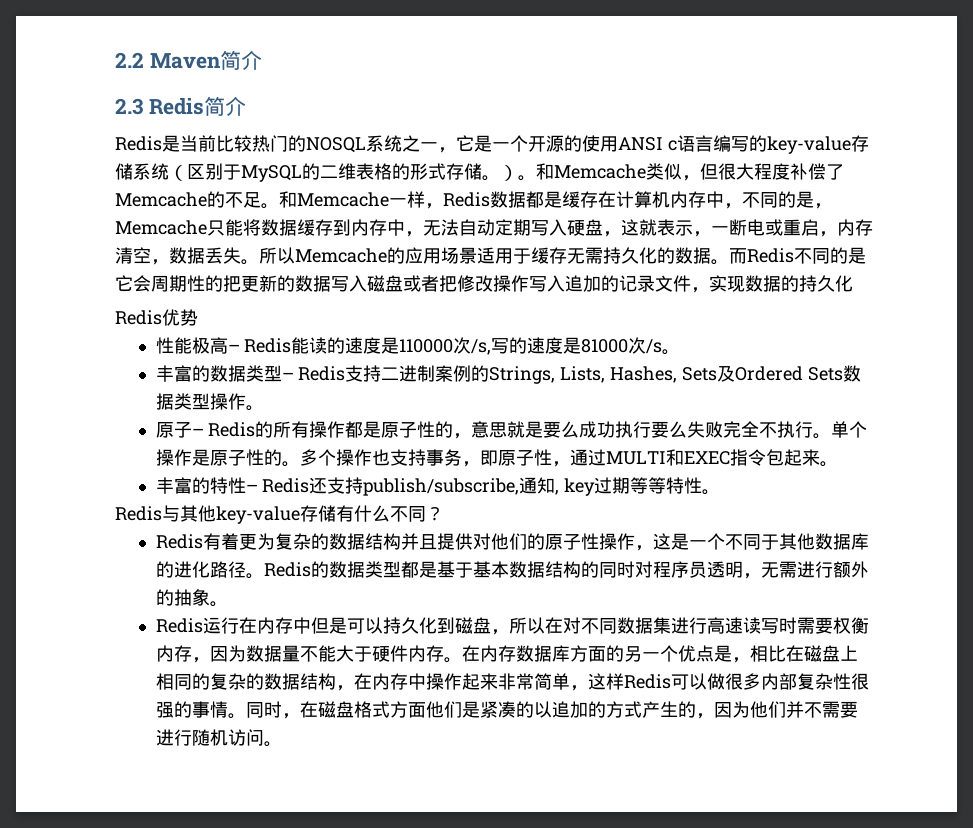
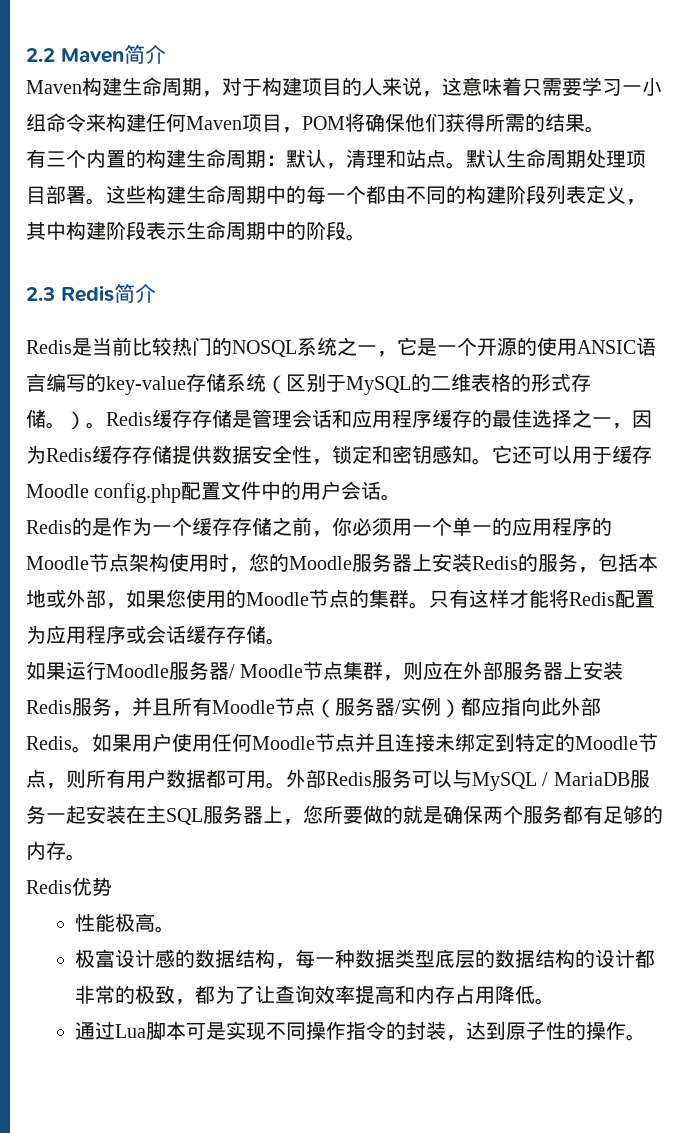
(262, 60) none -> [26,77,662,97] [26,113,605,133] [26,149,646,169] [26,185,646,205] [26,221,366,241] // Maven构建生命周期，对于构建项目的人来说，这意味着只需要学习一小组命令来构建任何Maven项目，POM将确保他们获得所需的结果。 // 有三个内置的构建生命周期：默认，清理和站点。默认生命周期处理项目部署。这些构建生命周期中的每一个都由不同的构建阶段列表定义，其中构建阶段表示生命周期中的阶段。
[618,137,677,151] ANSI c -> [577,340,636,354] ANSIC
[536,163,844,181] [115,191,832,209] [115,219,873,237] [115,247,866,265] [115,275,853,293] [115,309,198,326] [155,337,681,355] [155,365,861,384] [155,393,264,411] [155,421,868,439] [155,449,838,467] [155,477,721,496] [115,505,444,524] [155,533,869,551] [155,561,869,579] [155,589,228,607] [155,617,869,635] [155,645,858,663] [155,673,869,691] [155,701,858,719] [155,729,264,746] 和Memcache类似，但很大程度补偿了Memcache的不足。和Memcache一样，Redis数据都是缓存在计算机内存中，不同的是，Memcache只能将数据缓存到内存中，无法自动定期写入硬盘，这就表示，一断电或重启，内存清空，数据丢失。所以Memcache的应用场景适用于缓存无需持久化的数据。而Redis不同的是它会周期性的把更新的数据写入磁盘或者把修改操作写入追加的记录文件，实现数据的持久化 // Redis优势 // 性能极高– Redis能读的速度是110000次/s,写的速度是81000次/s。 // 丰富的数据类型– Redis支持二进制案例的Strings, Lists, Hashes, Sets及Ordered Sets数据类型操作。 // 原子– Redis的所有操作都是原子性的，意思就是要么成功执行要么失败完全不执行。单个操作是原子性的。多个操作也支持事务，即原子性，通过MULTI和EXEC指令包起来。 // 丰富的特性– Redis还支持publish/subscribe,通知, key过期等等特性。 // Redis与其他key-value存储有什么不同？ // Redis有着更为复杂的数据结构并且提供对他们的原子性操作，这是一个不同于其他数据库的进化路径。Redis的数据类型都是基于基本数据结构的同时对程序员透明，无需进行额外的抽象。 // Redis运行在内存中但是可以持久化到磁盘，所以在对不同数据集进行高速读写时需要权衡内存，因为数据量不能大于硬件内存。在内存数据库方面的另一个优点是，相比在磁盘上相同的复杂的数据结构，在内存中操作起来非常简单，这样Redis可以做很多内部复杂性很强的事情。同时，在磁盘格式方面他们是紧凑的以追加的方式产生的，因为他们并不需要进行随机访问 -> [106,409,652,429] [26,445,652,465] [26,481,402,503] [26,517,612,537] [26,553,658,573] [26,589,655,609] [26,625,286,645] [26,661,624,681] [26,697,601,718] [26,733,658,753] [26,769,650,791] [26,805,663,825] [26,841,86,861] [26,877,112,896] [74,913,175,933] [74,949,655,969] [74,985,555,1005] [74,1021,626,1041] Redis缓存存储是管理会话和应用程序缓存的最佳选择之一，因为Redis缓存存储提供数据安全性，锁定和密钥感知。它还可以用于缓存Moodle config.php配置文件中的用户会话。 // Redis的是作为一个缓存存储之前，你必须用一个单一的应用程序的Moodle节点架构使用时，您的Moodle服务器上安装Redis的服务，包括本地或外部，如果您使用的Moodle节点的集群。只有这样才能将Redis配置为应用程序或会话缓存存储。 // 如果运行Moodle服务器/ Moodle节点集群，则应在外部服务器上安装Redis服务，并且所有Moodle节点（服务器/实例）都应指向此外部Redis。如果用户使用任何Moodle节点并且连接未绑定到特定的Moodle节点，则所有用户数据都可用。外部Redis服务可以与MySQL / MariaDB服务一起安装在主SQL服务器上，您所要做的就是确保两个服务都有足够的内存。 // Redis优势 // 性能极高。 // 极富设计感的数据结构，每一种数据类型底层的数据结构的设计都非常的极致，都为了让查询效率提高和内存占用降低。 // 通过Lua脚本可是实现不同操作指令的封装，达到原子性的操作

